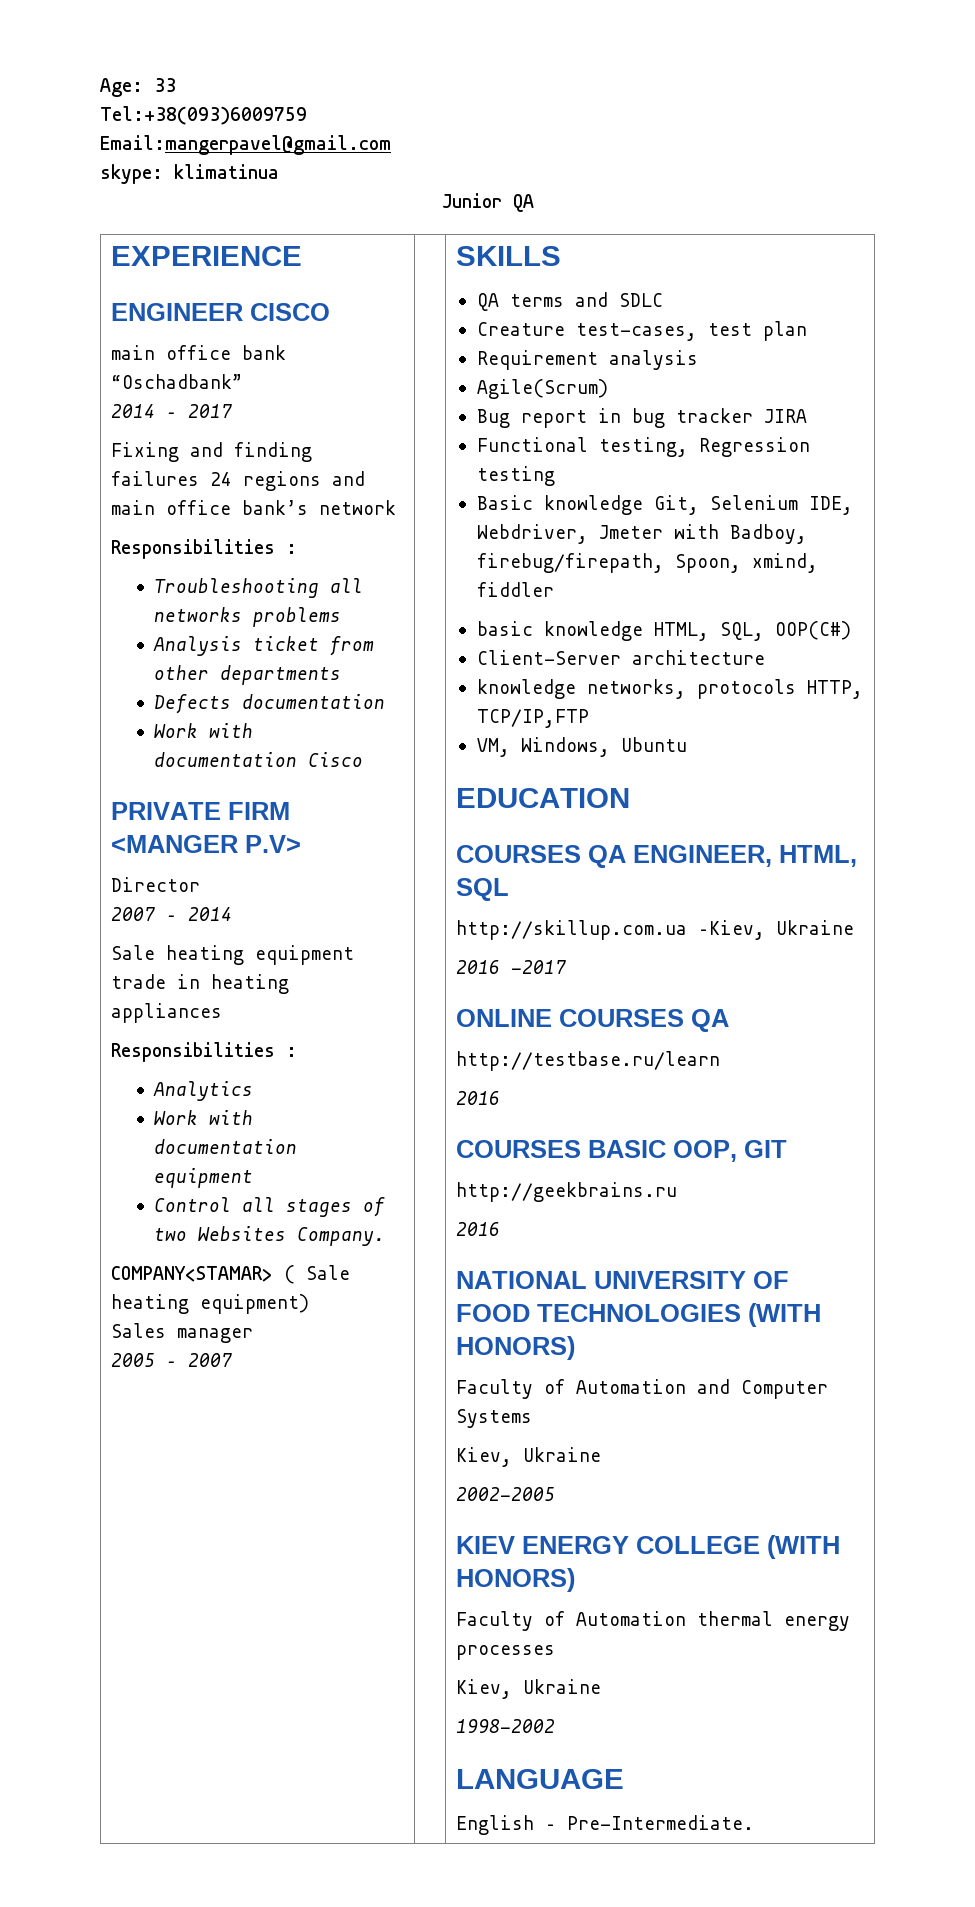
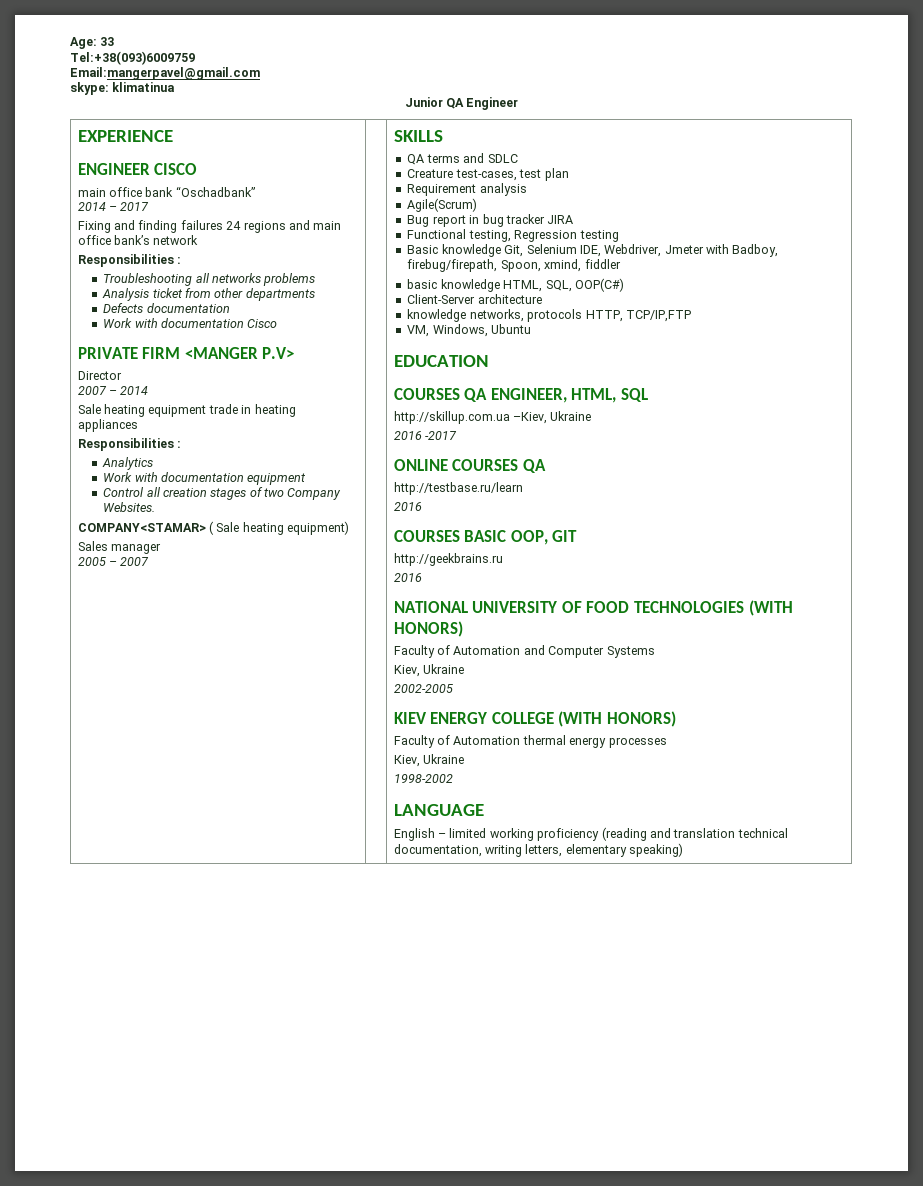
(534, 203) none -> [466,97,519,110] Engineer
(276, 1204) none -> [162,488,207,497] creation
[198,1226,386,1246] Websites Company. -> [287,488,342,500] [103,502,156,512] Company Websites.
[566,1815,754,1830] Pre-Intermediate. -> [449,827,788,841] [393,843,684,857] limited working proficiency (reading and translation technical documentation, writing letters, elementary speaking)

